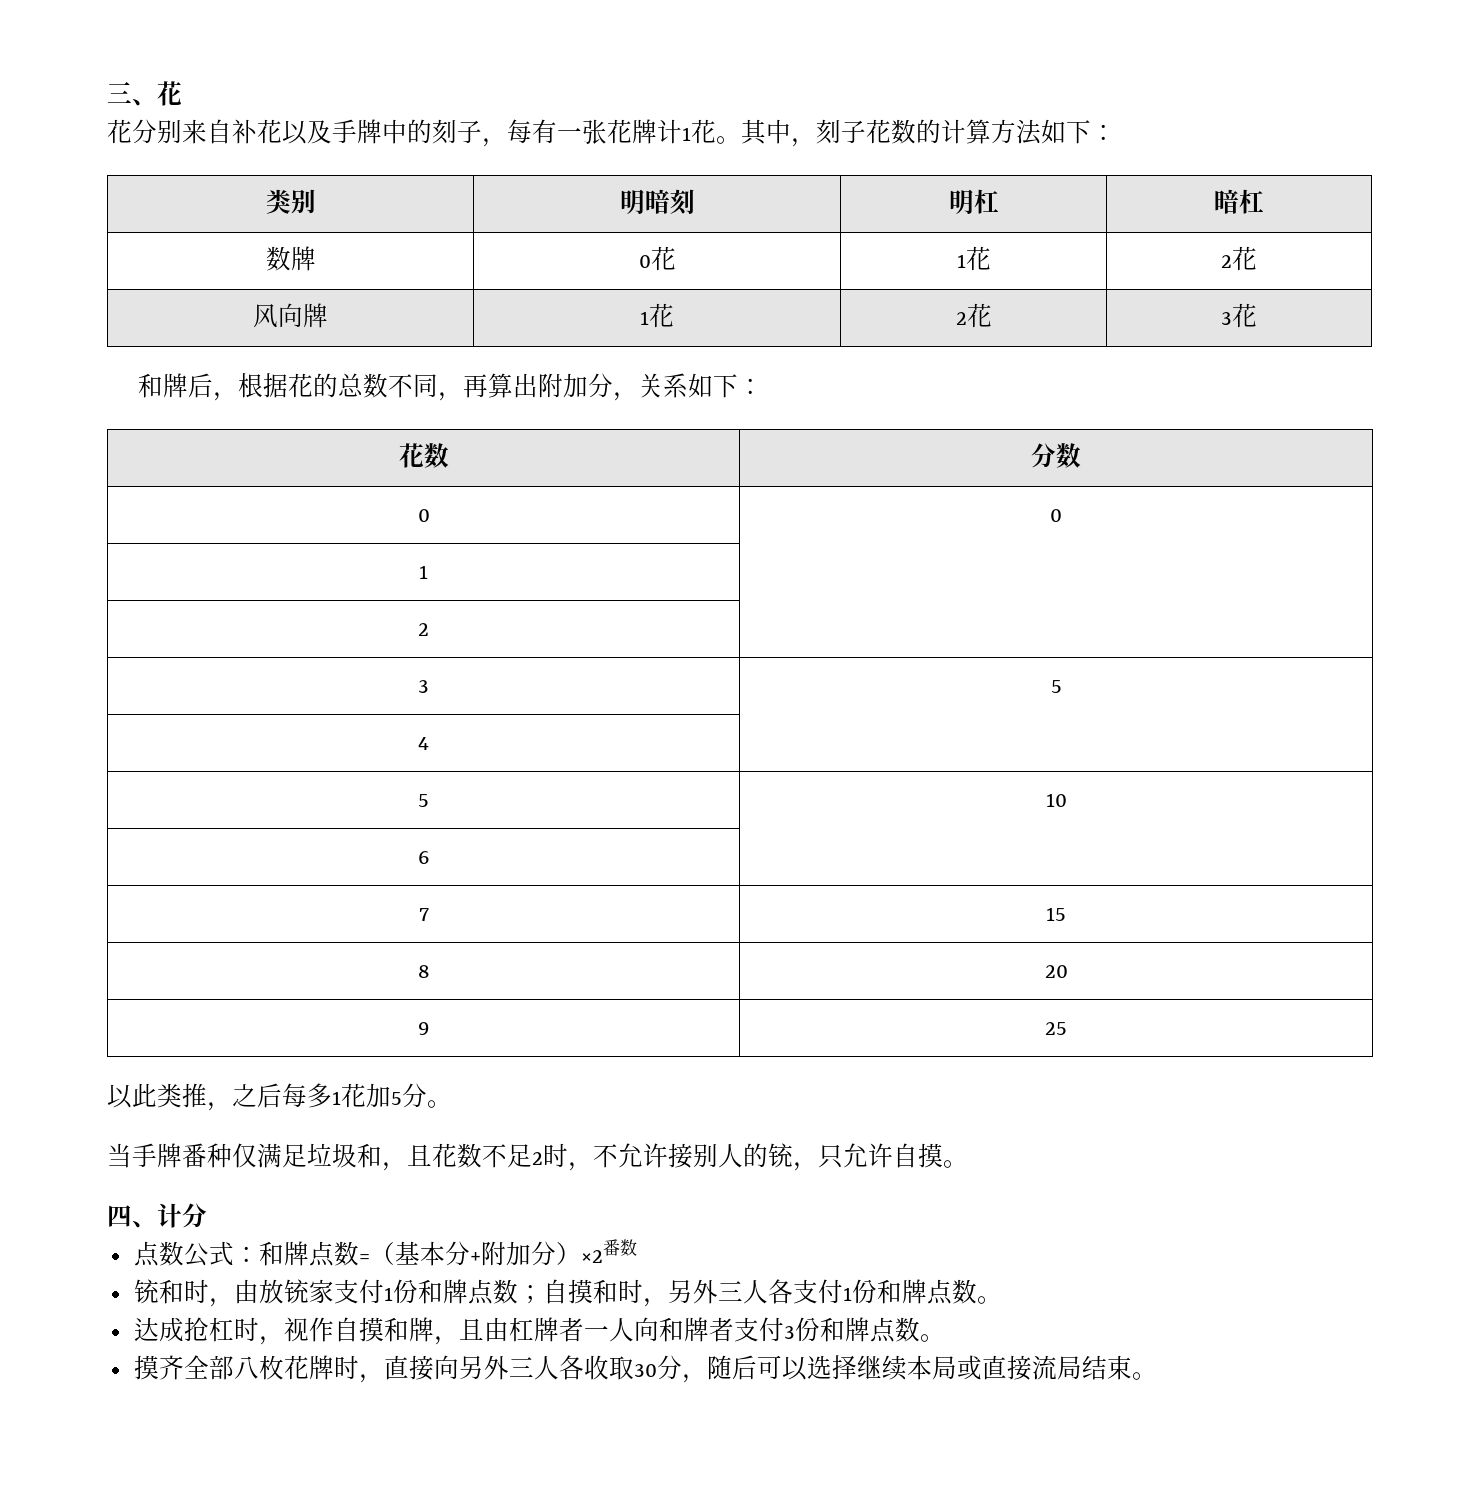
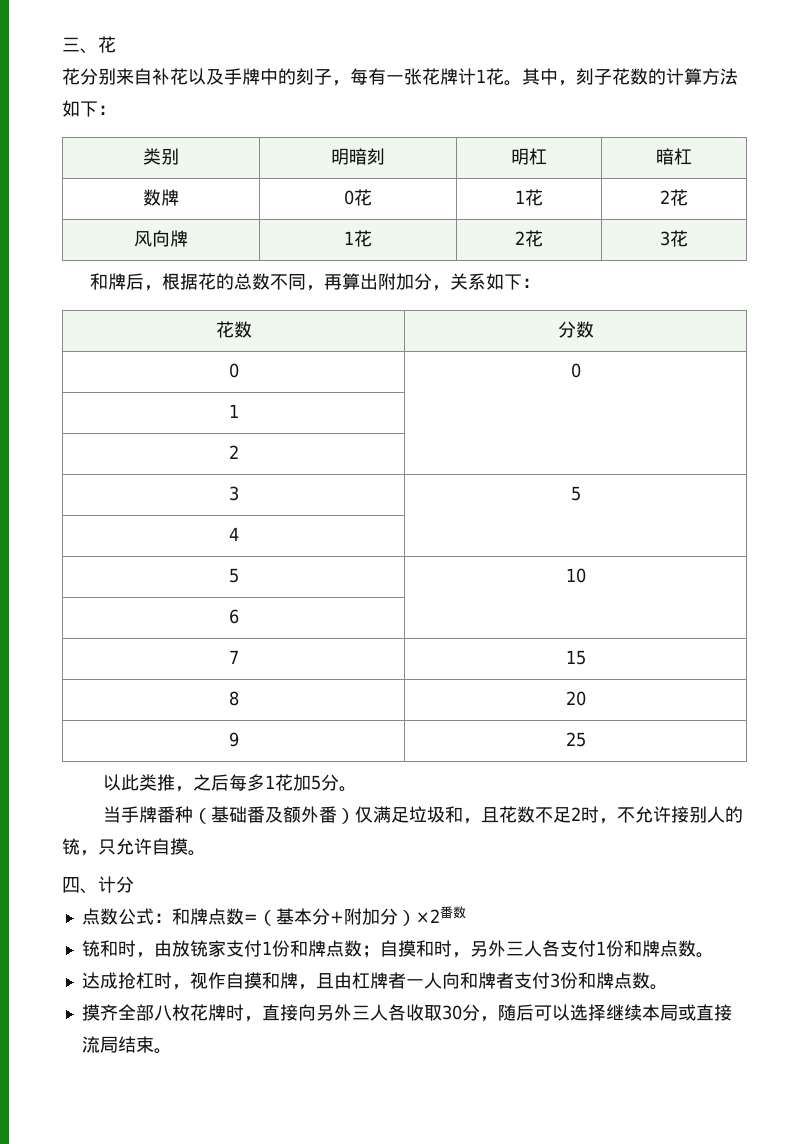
(232, 1155) none -> [193,806,356,824] （基础番及额外番）

